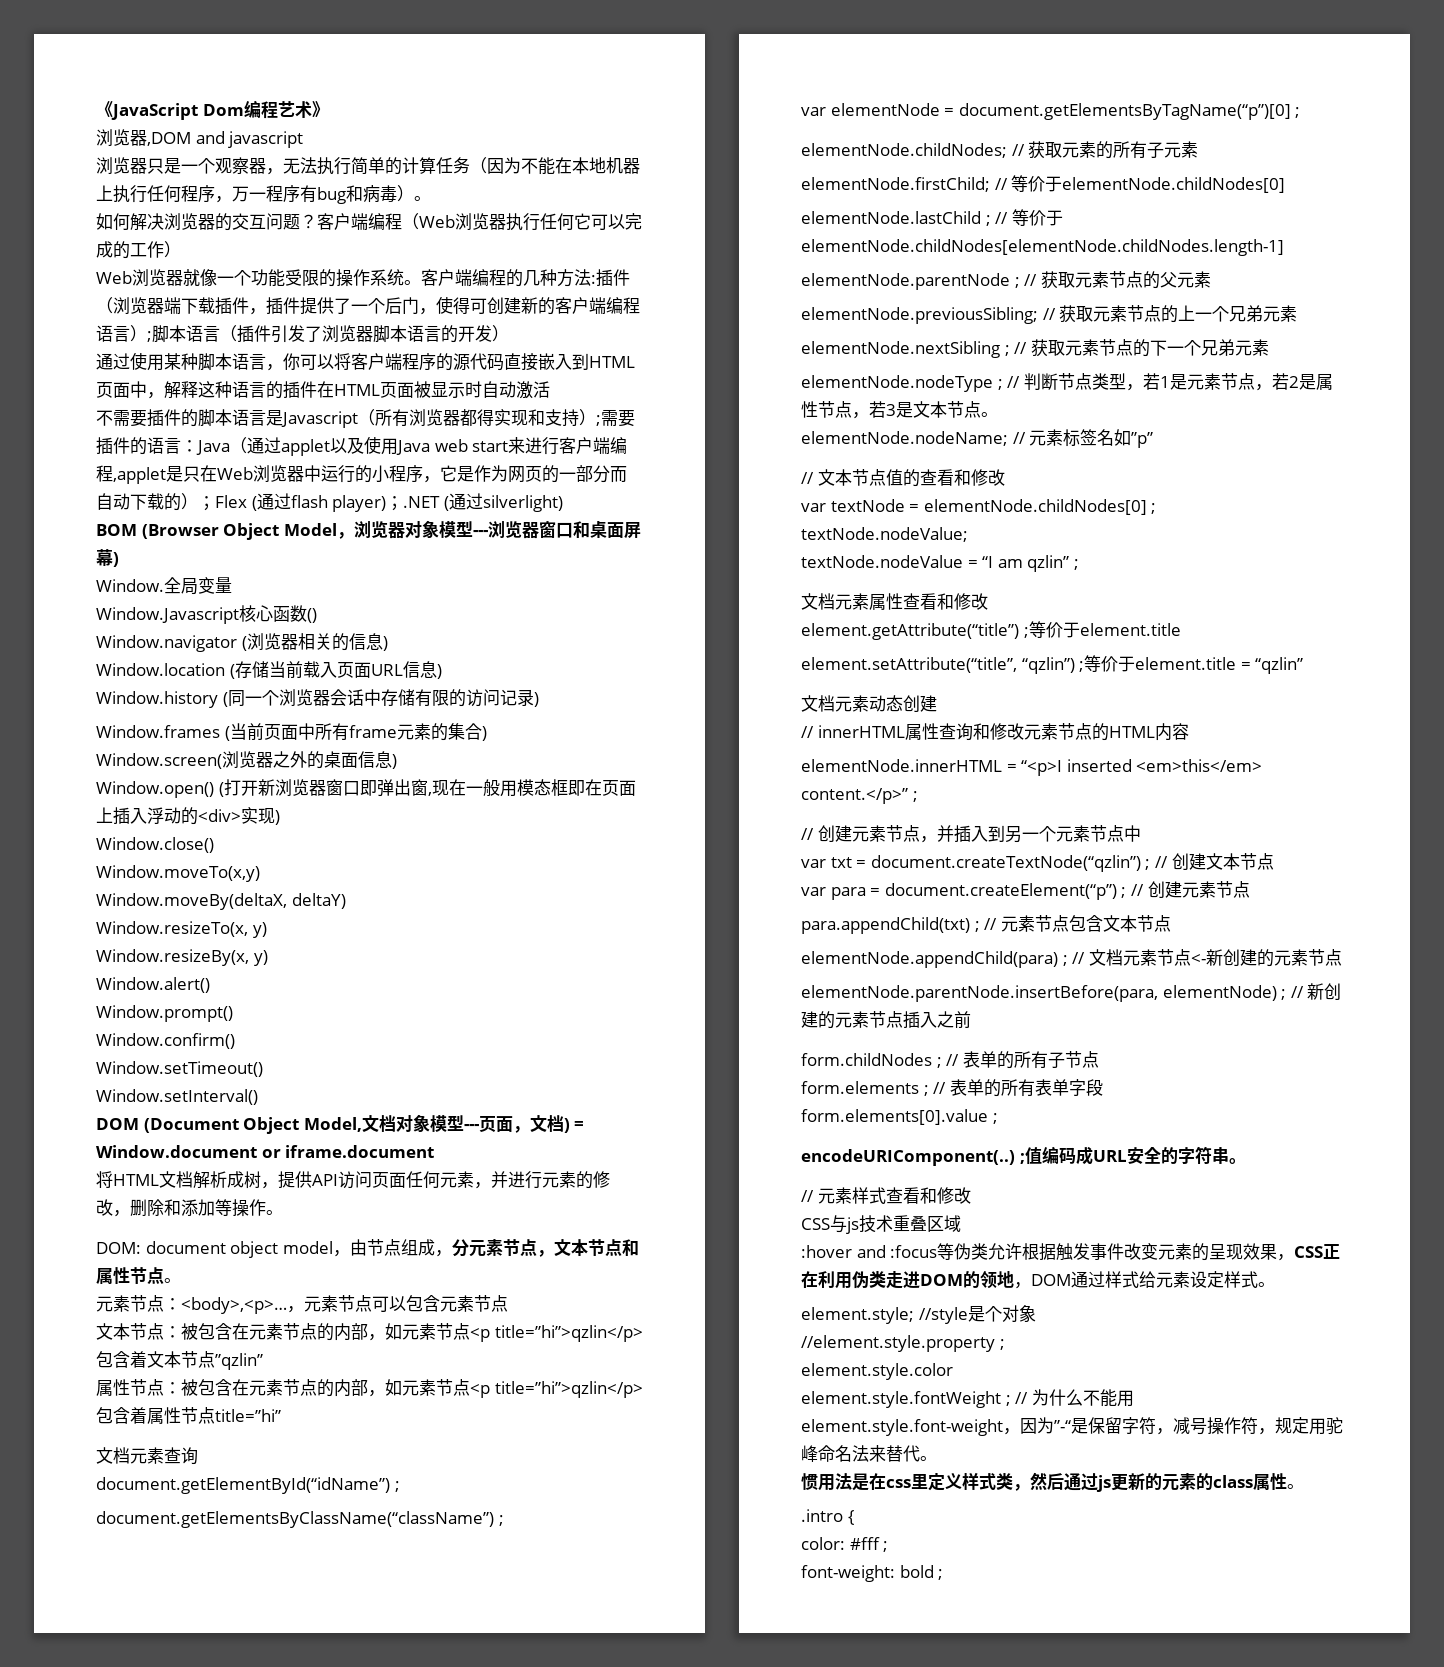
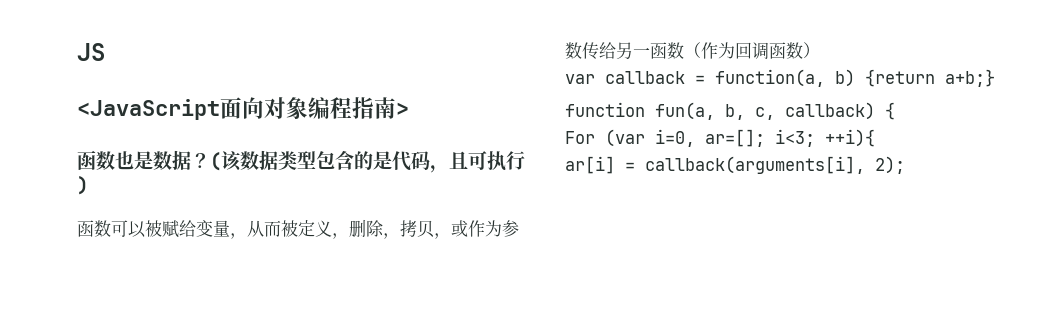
[96,100,329,120] [96,129,304,148] [96,157,640,175] [96,185,431,204] [96,213,642,231] [96,241,181,259] [96,269,630,287] [96,296,640,315] [96,325,509,343] [96,352,635,371] [96,381,550,399] [96,409,635,428] [96,436,628,456] [96,465,627,484] [96,493,563,512] [96,520,641,540] [96,549,119,567] [96,577,232,595] [96,605,317,624] [96,633,388,652] [96,661,442,679] [96,689,539,708] [96,723,487,741] [96,751,397,769] [96,779,636,798] [96,807,280,825] [96,837,214,853] [96,865,260,882] [96,893,346,910] [96,921,267,938] [96,949,268,966] [96,977,210,993] [96,1005,233,1022] [96,1033,235,1049] [96,1061,263,1077] [96,1089,258,1105] [96,1114,585,1134] [96,1145,435,1158] [96,1171,610,1189] [96,1199,283,1217] [96,1239,639,1258] [96,1267,181,1284] [96,1295,508,1314] [96,1323,643,1342] [96,1351,263,1370] [96,1379,643,1398] [96,1407,281,1424] [96,1447,198,1465] [96,1477,400,1494] [96,1511,504,1528] [801,103,1301,120] [801,141,1199,159] [801,175,1286,193] [801,209,1063,226] [801,239,1284,256] [801,271,1211,290] [801,305,1298,324] [801,339,1269,358] [801,373,1333,392] [801,401,998,419] [801,429,1154,448] [801,469,1005,487] [801,499,1157,515] [801,527,968,542] [801,555,1079,572] [801,593,988,610] [801,621,1181,640] [801,655,1304,674] [801,695,937,713] [801,723,1189,741] [801,759,1263,776] [801,788,918,804] [801,825,1141,843] [801,853,1274,872] [801,881,1250,900] [801,915,1171,934] [801,949,1342,968] [801,983,1342,1002] [801,1011,971,1029] [801,1051,1099,1069] [801,1079,1103,1097] [801,1109,998,1125] [801,1146,1246,1166] [801,1187,971,1204] [801,1215,961,1234] [801,1243,1341,1261] [801,1271,1275,1289] [801,1305,1036,1324] [801,1335,1005,1352] [801,1363,953,1380] [801,1389,1134,1408] [801,1417,1343,1436] [801,1445,937,1462] [801,1472,1304,1492] [801,1509,854,1525] [801,1537,889,1552] [801,1565,944,1582] 《JavaScript Dom编程艺术》 // 浏览器,DOM and javascript // 浏览器只是一个观察器，无法执行简单的计算任务（因为不能在本地机器上执行任何程序，万一程序有bug和病毒）。 // 如何解决浏览器的交互问题？客户端编程（Web浏览器执行任何它可以完成的工作） // Web浏览器就像一个功能受限的操作系统。客户端编程的几种方法:插件（浏览器端下载插件，插件提供了一个后门，使得可创建新的客户端编程语言）;脚本语言（插件引发了浏览器脚本语言的开发） // 通过使用某种脚本语言，你可以将客户端程序的源代码直接嵌入到HTML页面中，解释这种语言的插件在HTML页面被显示时自动激活 // 不需要插件的脚本语言是Javascript（所有浏览器都得实现和支持）;需要插件的语言：Java（通过applet以及使用Java web start来进行客户端编程,applet是只在Web浏览器中运行的小程序，它是作为网页的一部分而自动下载的）；Flex (通过flash player)；.NET (通过silverlight) // BOM (Browser Object Model，浏览器对象模型---浏览器窗口和桌面屏幕) // Window.全局变量 // Window.Javascript核心函数() // Window.navigator (浏览器相关的信息) // Window.location (存储当前载入页面URL信息) // Window.history (同一个浏览器会话中存储有限的访问记录) // Window.frames (当前页面中所有frame元素的集合) // Window.screen(浏览器之外的桌面信息) // Window.open() (打开新浏览器窗口即弹出窗,现在一般用模态框即在页面上插入浮动的<div>实现) // Window.close() // Window.moveTo(x,y) // Window.moveBy(deltaX, deltaY) // Window.resizeTo(x, y) // Window.resizeBy(x, y) // Window.alert() // Window.prompt() // Window.confirm() // Window.setTimeout() // Window.setInterval() // DOM (Document Object Model,文档对象模型---页面，文档) = Window.document or iframe.document // 将HTML文档解析成树，提供API访问页面任何元素，并进行元素的修改，删除和添加等操作。 // DOM: document object model，由节点组成，分元素节点，文本节点和属性节点。 // 元素节点：<body>,<p>…，元素节点可以包含元素节点 // 文本节点：被包含在元素节点的内部，如元素节点<p title=”hi”>qzlin</p>包含着文本节点”qzlin” // 属性节点：被包含在元素节点的内部，如元素节点<p title=”hi”>qzlin</p>包含着属性节点title=”hi” // 文档元素查询 // document.getElementById(“idName”) ; // document.getElementsByClassName(“className”) ; // var elementNode = document.getElementsByTagName(“p”)[0] ; // elementNode.childNodes; // 获取元素的所有子元素 // elementNode.firstChild; // 等价于elementNode.childNodes[0] // elementNode.lastChild ; // 等价于elementNode.childNodes[elementNode.childNodes.length-1] // elementNode.parentNode ; // 获取元素节点的父元素 // elementNode.previousSibling; // 获取元素节点的上一个兄弟元素 // elementNode.nextSibling ; // 获取元素节点的下一个兄弟元素 // elementNode.nodeType ; // 判断节点类型，若1是元素节点，若2是属性节点，若3是文本节点。 // elementNode.nodeName; // 元素标签名如”p” // // 文本节点值的查看和修改 // var textNode = elementNode.childNodes[0] ; // textNode.nodeValue; // textNode.nodeValue = “I am qzlin” ; // 文档元素属性查看和修改 // element.getAttribute(“title”) ;等价于element.title // element.setAttribute(“title”, “qzlin”) ;等价于element.title = “qzlin” // 文档元素动态创建 // // innerHTML属性查询和修改元素节点的HTML内容 // elementNode.innerHTML = “<p>I inserted <em>this</em> content.</p>” ; // // 创建元素节点，并插入到另一个元素节点中 // var txt = document.createTextNode(“qzlin”) ; // 创建文本节点 // var para = document.createElement(“p”) ; // 创建元素节点 // para.appendChild(txt) ; // 元素节点包含文本节点 // elementNode.appendChild(para) ; // 文档元素节点<-新创建的元素节点 // elementNode.parentNode.insertBefore(para, elementNode) ; // 新创建的元素节点插入之前 // form.childNodes ; // 表单的所有子节点 // form.elements ; // 表单的所有表单字段 // form.elements[0].value ; // encodeURIComponent(..) ;值编码成URL安全的字符串。 // // 元素样式查看和修改 // CSS与js技术重叠区域 // :hover and :focus等伪类允许根据触发事件改变元素的呈现效果，CSS正在利用伪类走进DOM的领地，DOM通过样式给元素设定样式。 // element.style; //style是个对象 // //element.style.property ; // element.style.color // element.style.fontWeight ; // 为什么不能用element.style.font-weight，因为”-“是保留字符，减号操作符，规定用驼峰命名法来替代。 // 惯用法是在css里定义样式类，然后通过js更新的元素的class属性。 // .intro { // color: #fff ; // font-weight: bold ; -> [77,43,105,61] [77,97,409,120] [77,150,525,173] [77,176,88,195] [77,219,519,239] [565,42,820,60] [565,69,995,87] [565,102,895,120] [565,129,875,147] [565,156,905,174] JS // <JavaScript面向对象编程指南> // 函数也是数据？(该数据类型包含的是代码，且可执行) // 函数可以被赋给变量，从而被定义，删除，拷贝，或作为参数传给另一函数（作为回调函数） // var callback = function(a, b) {return a+b;} // function fun(a, b, c, callback) { // For (var i=0, ar=[]; i<3; ++i){ // ar[i] = callback(arguments[i], 2);

